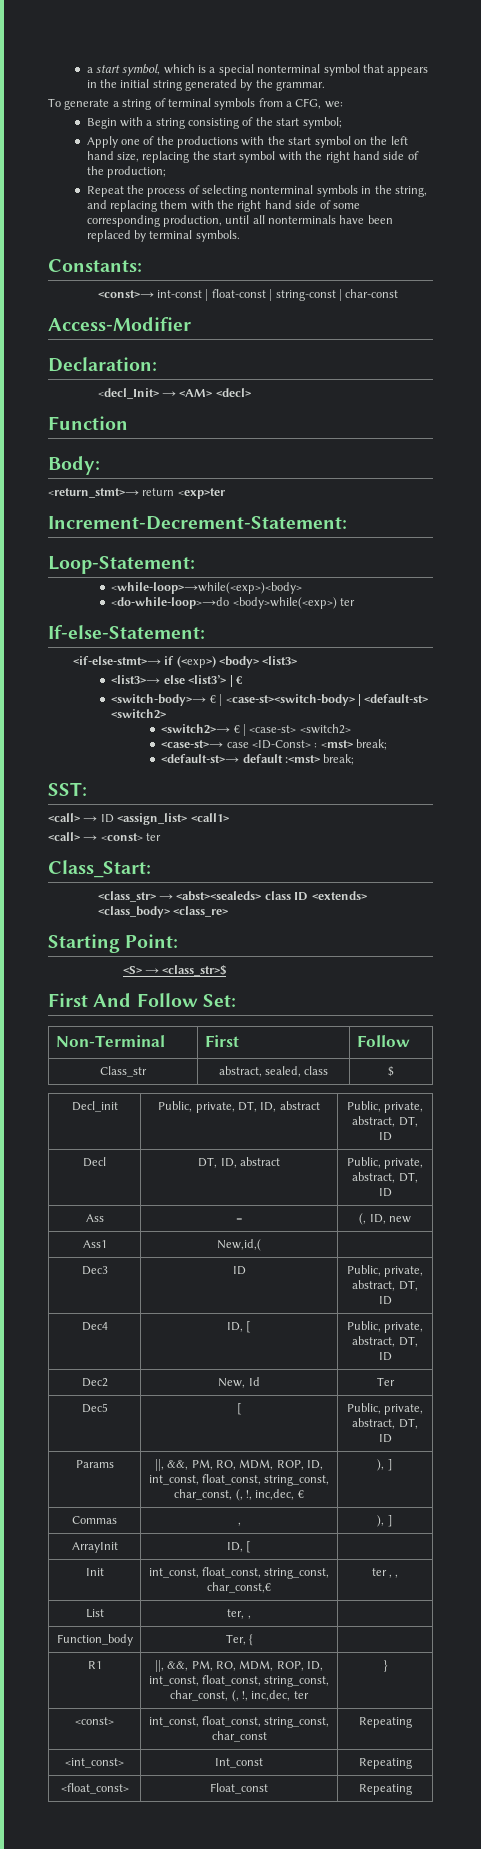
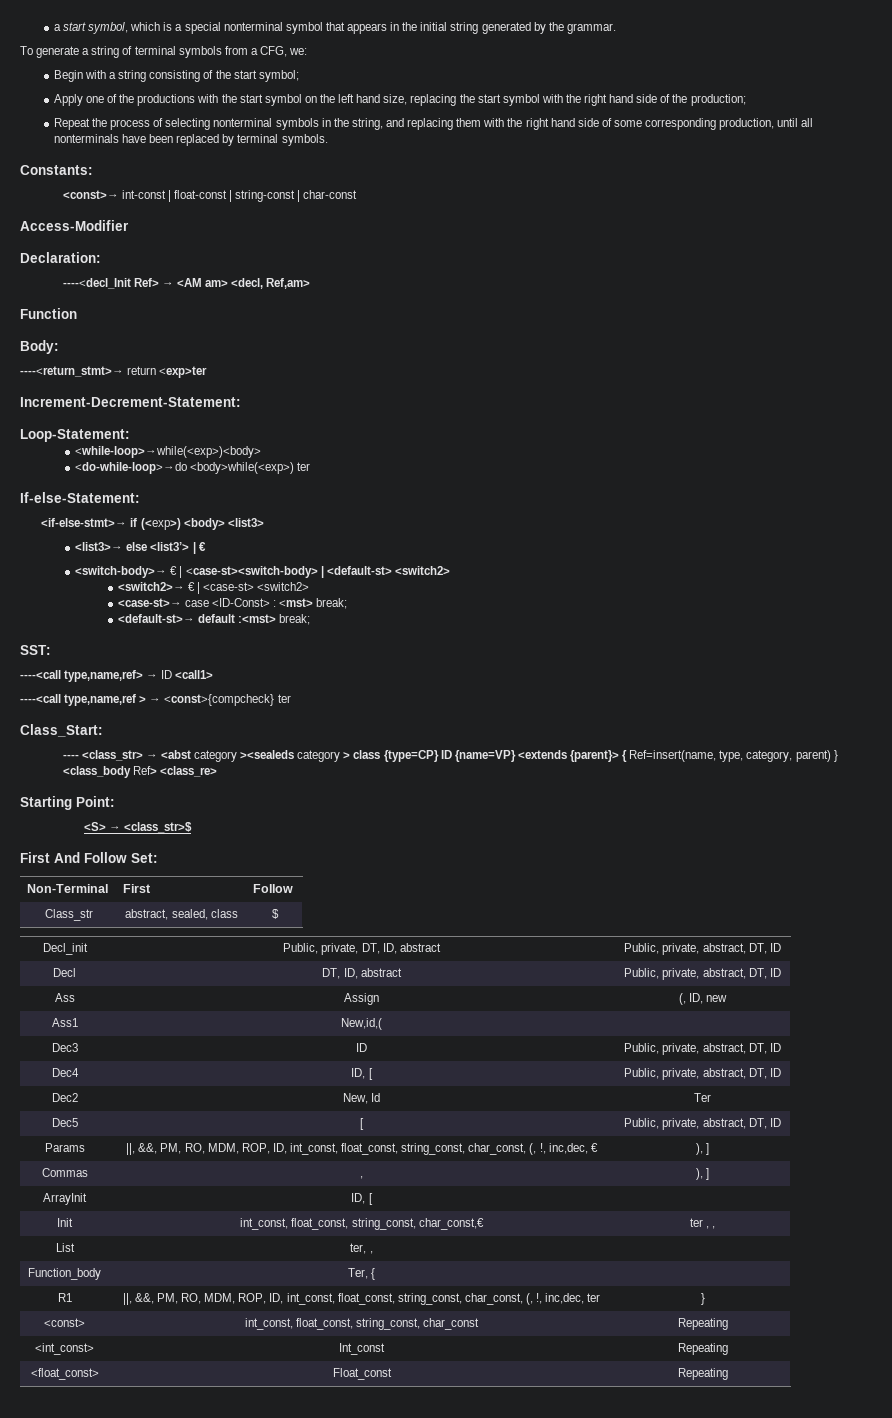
[97,388,251,399] <decl_Init> → <AM> <decl> -> [62,278,311,289] ----<decl_Init Ref> → <AM am> <decl, Ref,am>
[48,488,139,498] <return_stmt>→ -> [20,366,124,377] ----<return_stmt>→
[48,813,80,822] <call> -> [20,670,144,682] ----<call type,name,ref>
[117,813,188,825] <assign_list> -> (173, 674) none
[48,832,143,841] <call> → <const> -> [20,694,275,706] ----<call type,name,ref > → <const>{compcheck}
(151, 869) none -> [62,754,79,759] ----
[176,891,367,901] [97,906,170,918] <abst><sealeds> class ID <extends> <class_body> -> [160,750,838,762] [62,766,157,778] <abst category ><sealeds category > class {type=CP} ID {name=VP} <extends {parent}> { Ref=insert(name, type, category, parent) } <class_body Ref>
[235,1218,243,1222] = -> [344,993,379,1005] Assign

